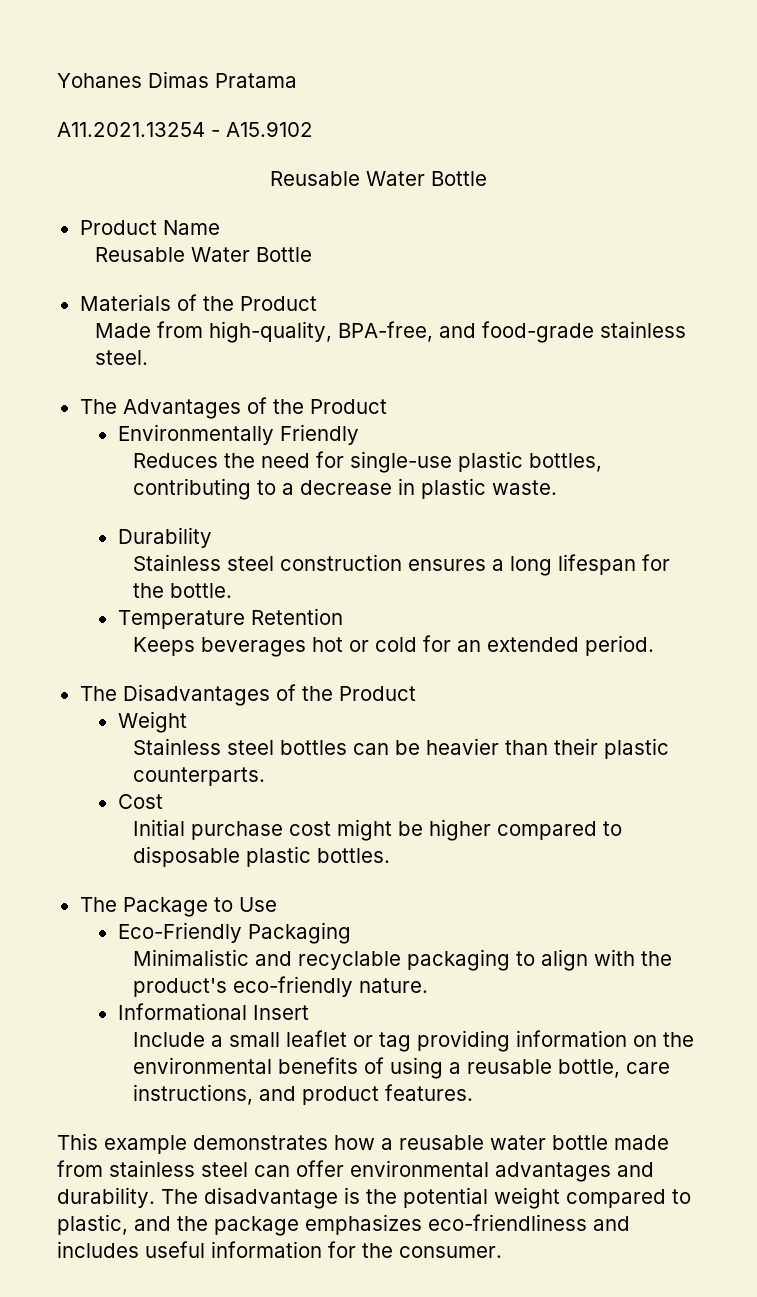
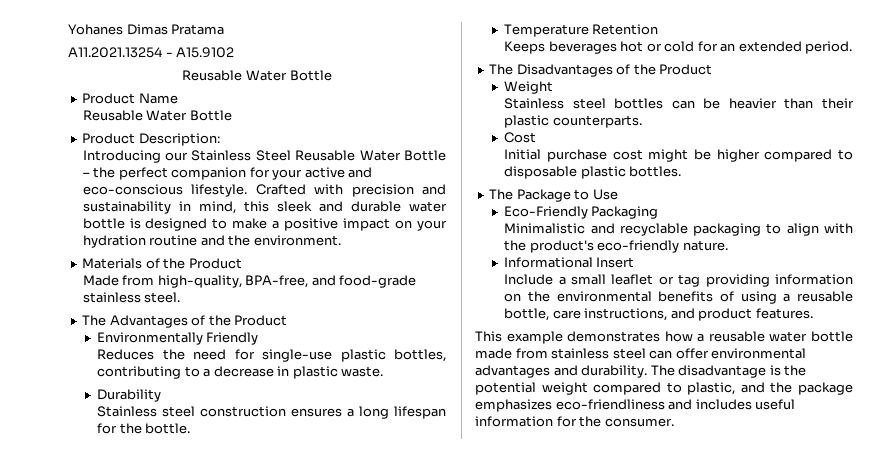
(313, 254) none -> [82,133,220,146] [82,150,446,163] [82,167,373,180] [82,184,447,197] [82,201,447,214] [82,218,448,231] [82,235,341,248] // Product Description: // Introducing our Stainless Steel Reusable Water Bottle – the perfect companion for your active and eco-conscious lifestyle. Crafted with precision and sustainability in mind, this sleek and durable water bottle is designed to make a positive impact on your hydration routine and the environment.

